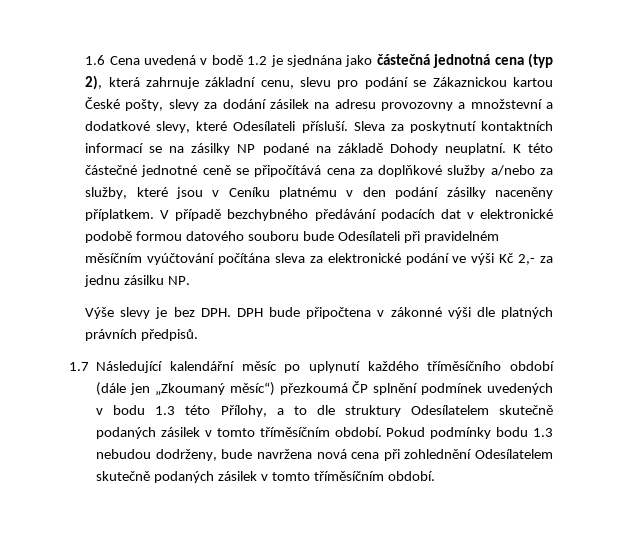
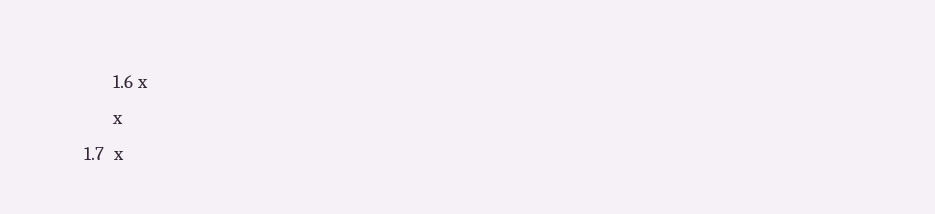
[109,53,553,68] [85,75,553,90] [85,97,553,111] [85,121,553,133] [85,143,554,155] [85,165,554,177] [85,187,553,199] [85,209,553,221] [85,231,499,243] [85,253,554,265] [84,275,190,287] [85,307,553,319] [85,329,199,341] [69,361,554,373] [96,381,553,396] [96,405,553,417] [96,427,553,439] [96,449,553,461] [96,471,435,483] Cena uvedená v bodě 1.2 je sjednána jako částečná jednotná cena (typ 2), která zahrnuje základní cenu, slevu pro podání se Zákaznickou kartou České pošty, slevy za dodání zásilek na adresu provozovny a množstevní a dodatkové slevy, které Odesílateli přísluší. Sleva za poskytnutí kontaktních informací se na zásilky NP podané na základě Dohody neuplatní. K této částečné jednotné ceně se připočítává cena za doplňkové služby a/nebo za služby, které jsou v Ceníku platnému v den podání zásilky naceněny příplatkem. V případě bezchybného předávání podacích dat v elektronické podobě formou datového souboru bude Odesílateli při pravidelném měsíčním vyúčtování počítána sleva za elektronické podání ve výši Kč 2,- za jednu zásilku NP. // Výše slevy je bez DPH. DPH bude připočtena v zákonné výši dle platných právních předpisů. // 1.7 Následující kalendářní měsíc po uplynutí každého tříměsíčního období (dále jen „Zkoumaný měsíc“) přezkoumá ČP splnění podmínek uvedených v bodu 1.3 této Přílohy, a to dle struktury Odesílatelem skutečně podaných zásilek v tomto tříměsíčním období. Pokud podmínky bodu 1.3 nebudou dodrženy, bude navržena nová cena při zohlednění Odesílatelem skutečně podaných zásilek v tomto tříměsíčním období. -> [136,79,148,88] [111,115,123,124] [84,147,124,160] x // x // 1.7 x

